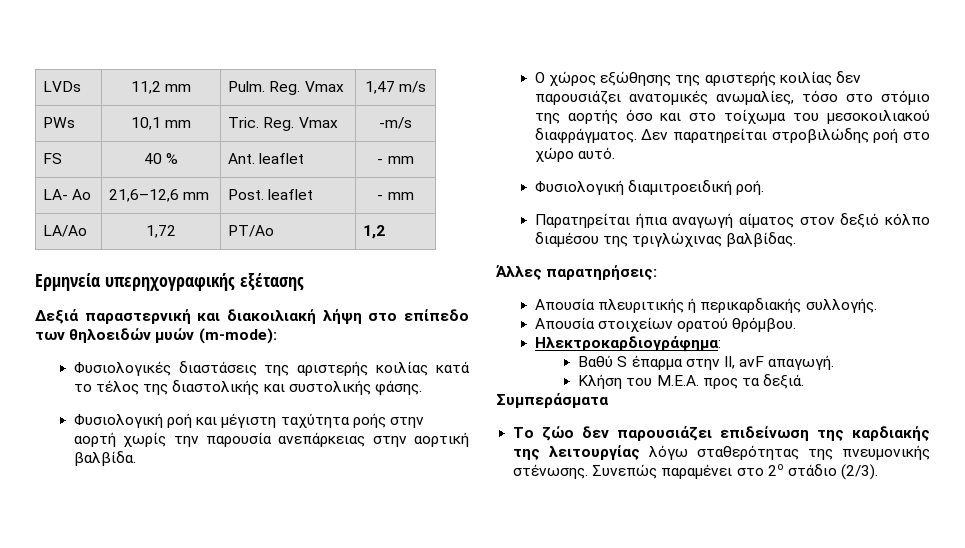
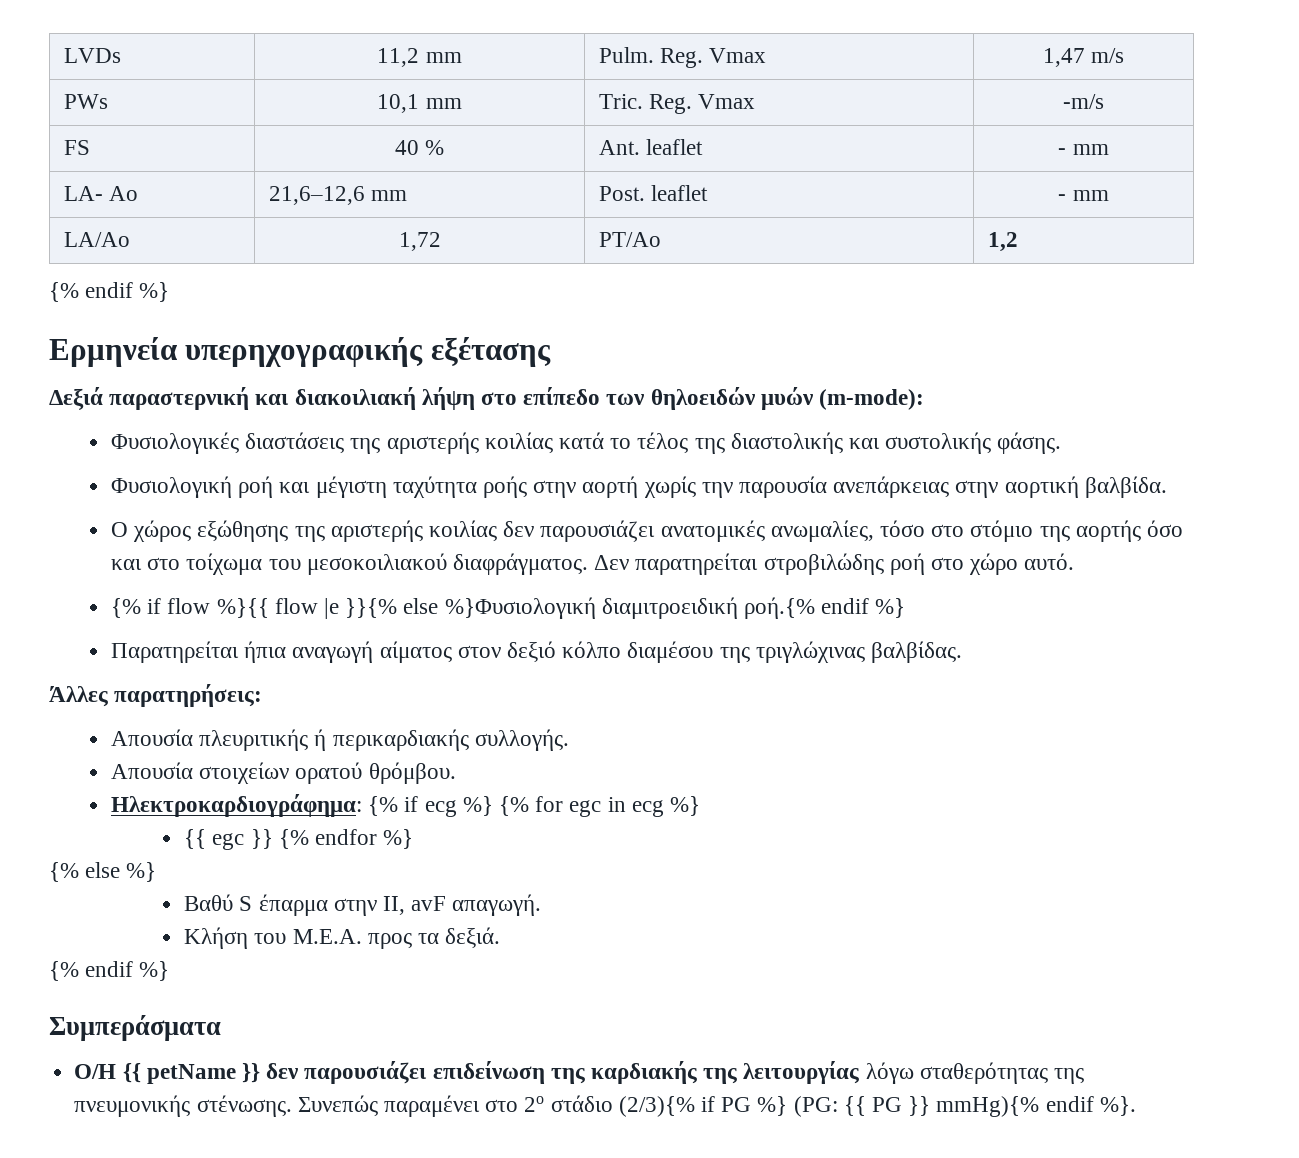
(386, 232) none -> [49,282,170,302] // {% endif %}
[534,180,765,195] Φυσιολογική διαμιτροειδική ροή. -> [110,597,906,619] {% if flow %}{{ flow |e }}{% else %}Φυσιολογική διαμιτροειδική ροή.{% endif %}
(721, 344) none -> [368,796,700,817] [184,829,414,850] [49,862,157,882] {% if ecg %} {% for egc in ecg %} // {{ egc }} {% endfor %} // {% else %}
[496,393,609,408] [513,426,575,441] Συμπεράσματα // Το ζώο -> [49,961,170,981] [49,1015,221,1041] [74,1063,260,1084] {% endif %} // Συμπεράσματα // O/H {{ petName }}
[841,464,879,480] (2/3). -> [618,1096,1136,1117] (2/3){% if PG %} (PG: {{ PG }} mmHg){% endif %}.

